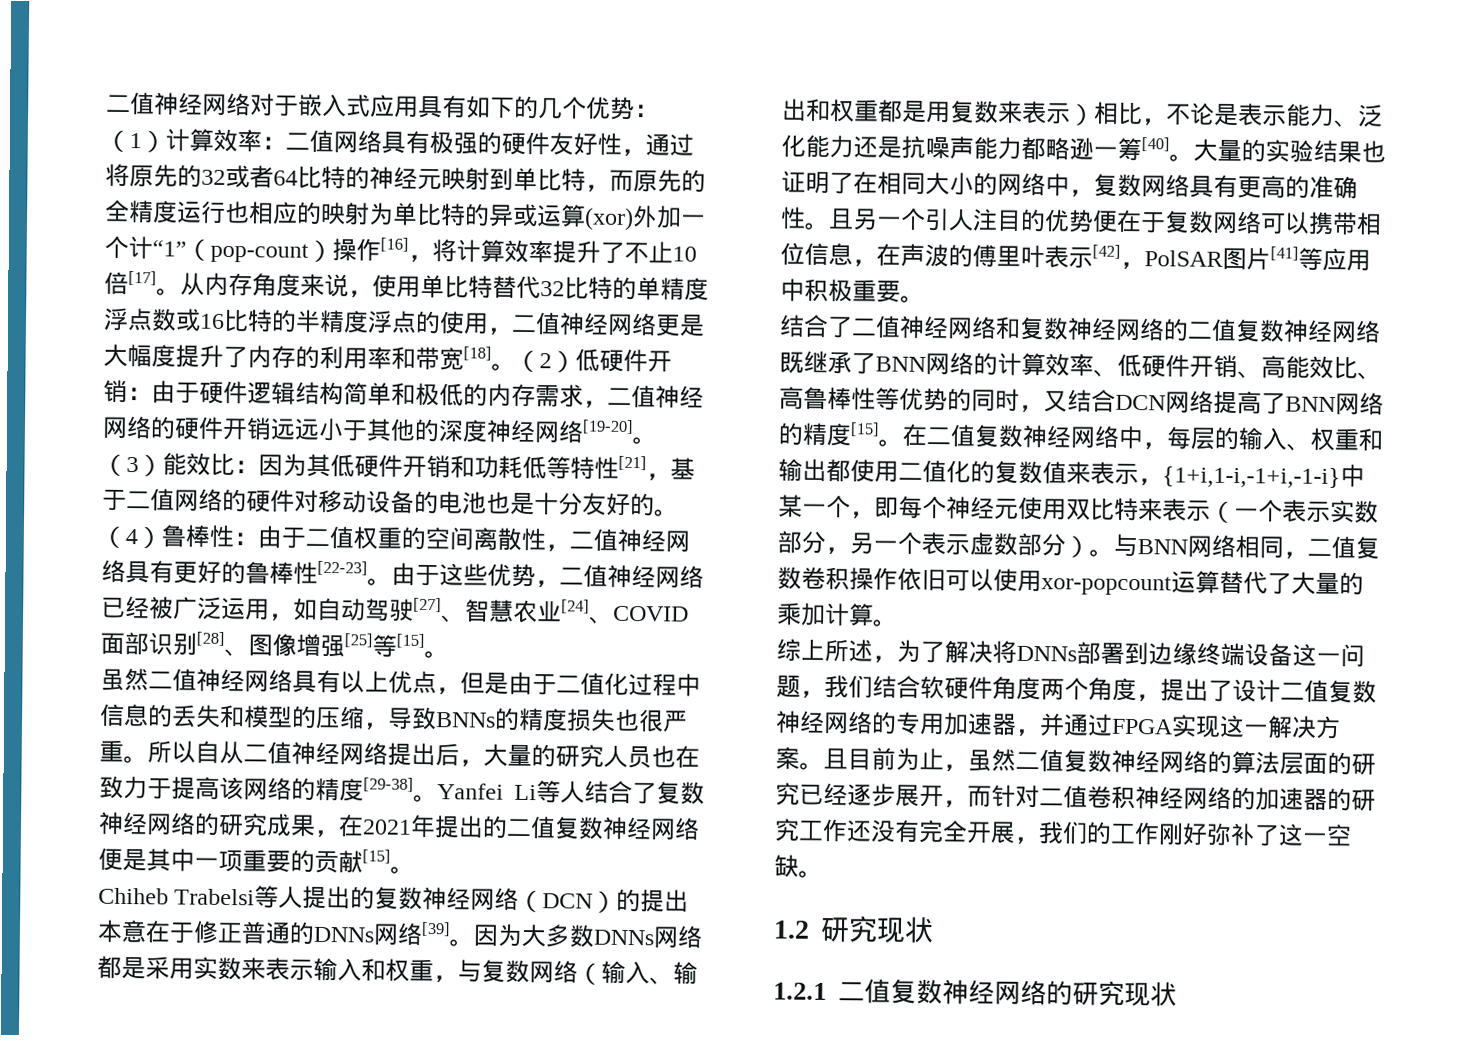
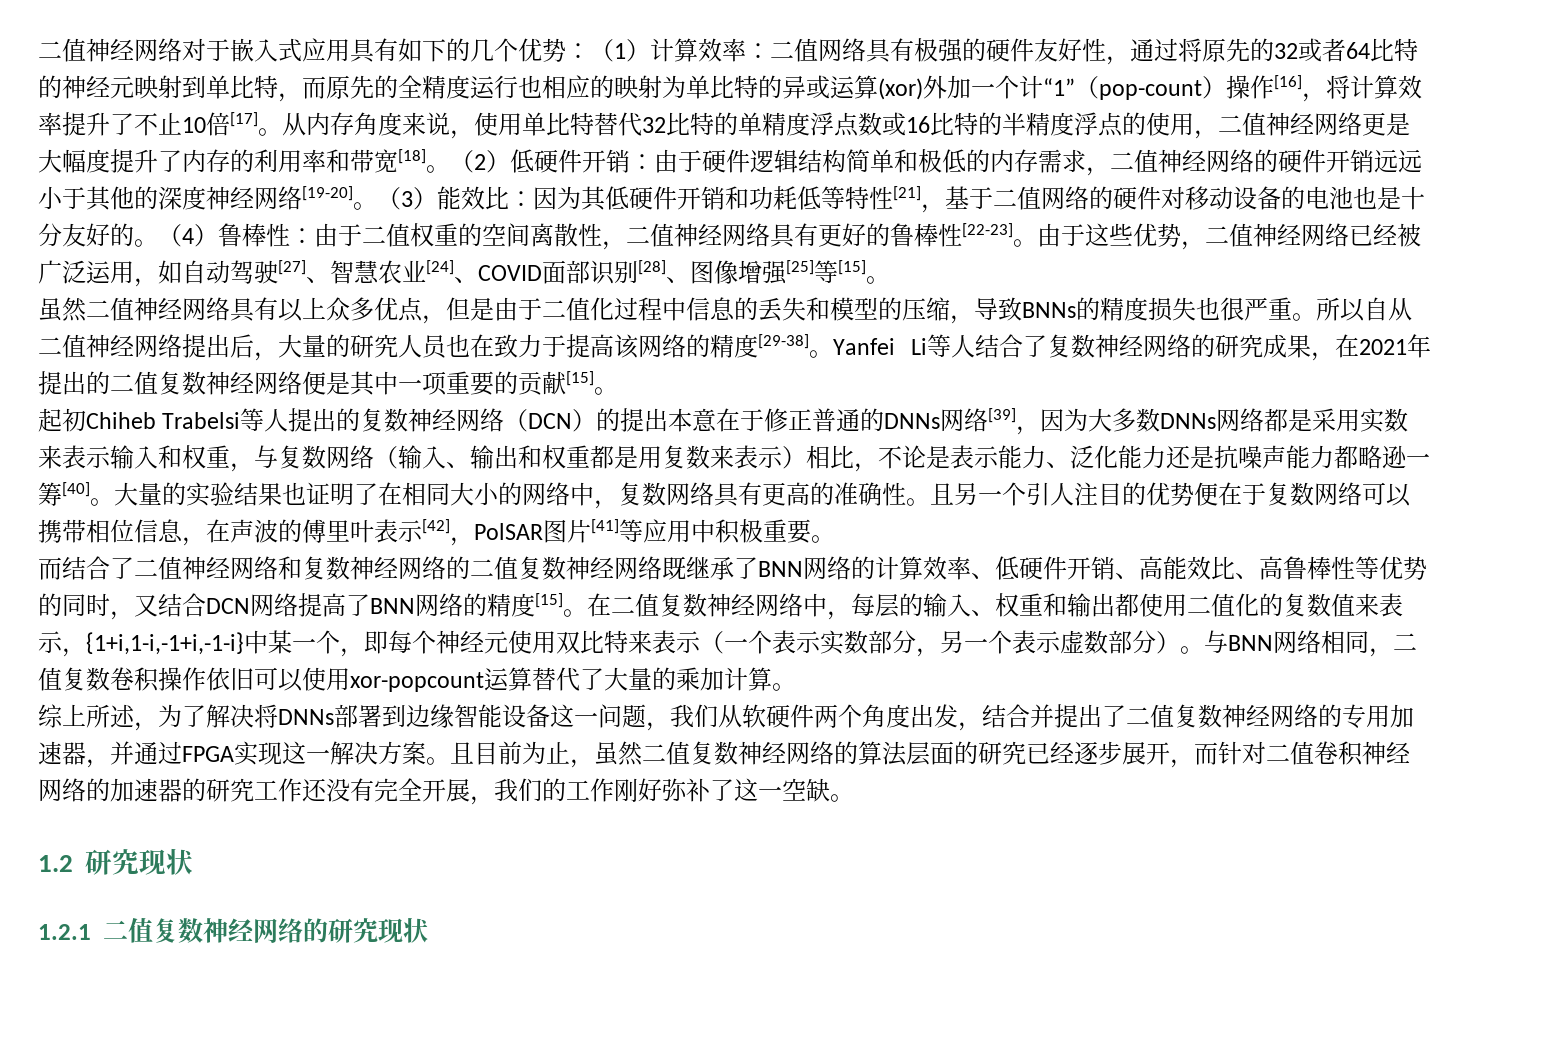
(389, 681) none -> [326,297,374,321] 众多
(415, 870) none -> [38,408,86,432] 起初
[449,939,474,947] 。 -> [1016,426,1041,435] ，
(925, 299) none -> [38,557,62,580] 而
[1196,642,1245,667] 终端 -> [454,704,502,728] 智能
[872,675,1281,703] 结合软硬件角度两个角度，提出了设计 -> [718,704,1126,731] 从软硬件两个角度出发，结合并提出了

